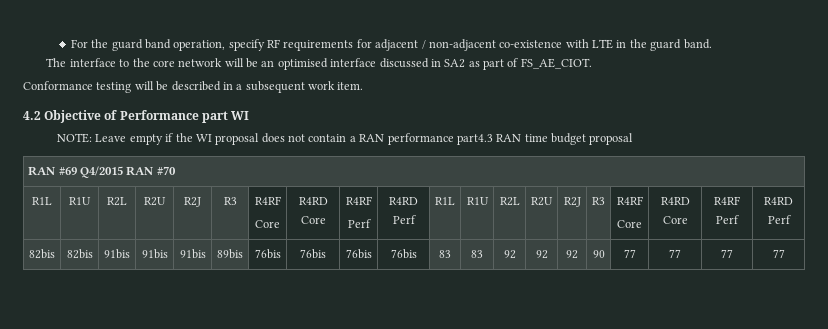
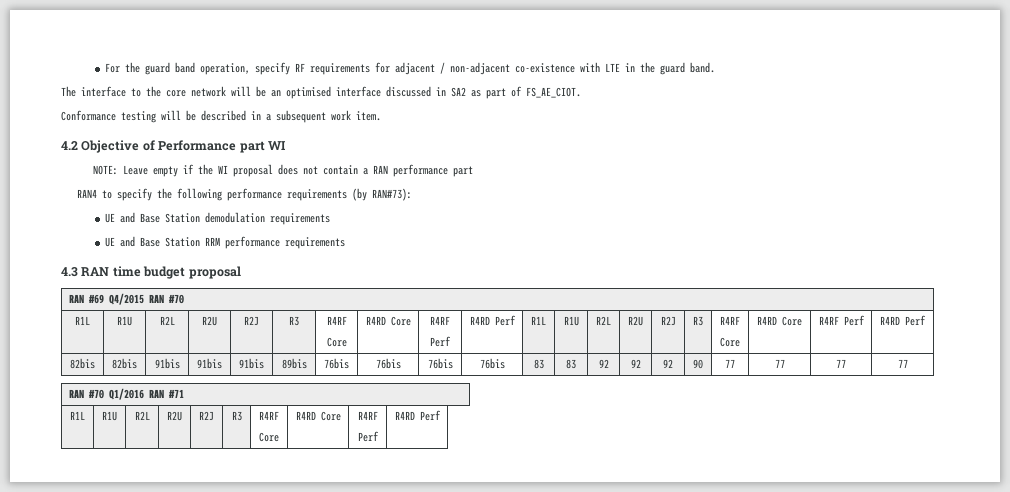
[456,134,493,145] part4.3 -> [452,166,473,177] [76,188,412,201] [105,212,331,225] [105,236,346,249] [61,267,78,277] part // RAN4 to specify the following performance requirements (by RAN#73): // UE and Base Station demodulation requirements // UE and Base Station RRM performance requirements // 4.3
(785, 253) none -> [69,388,185,400] [70,411,85,420] [102,411,117,421] [134,411,150,420] [167,411,182,421] [199,411,214,421] [231,411,242,421] [259,411,279,420] [259,432,279,442] [295,411,341,421] [357,411,378,420] [357,431,379,442] [394,410,441,421] // RAN #70 Q1/2016 RAN #71 // R1L | R1U | R2L | R2U | R2J | R3 | R4RF // Core | R4RD Core | R4RF // Perf | R4RD Perf

